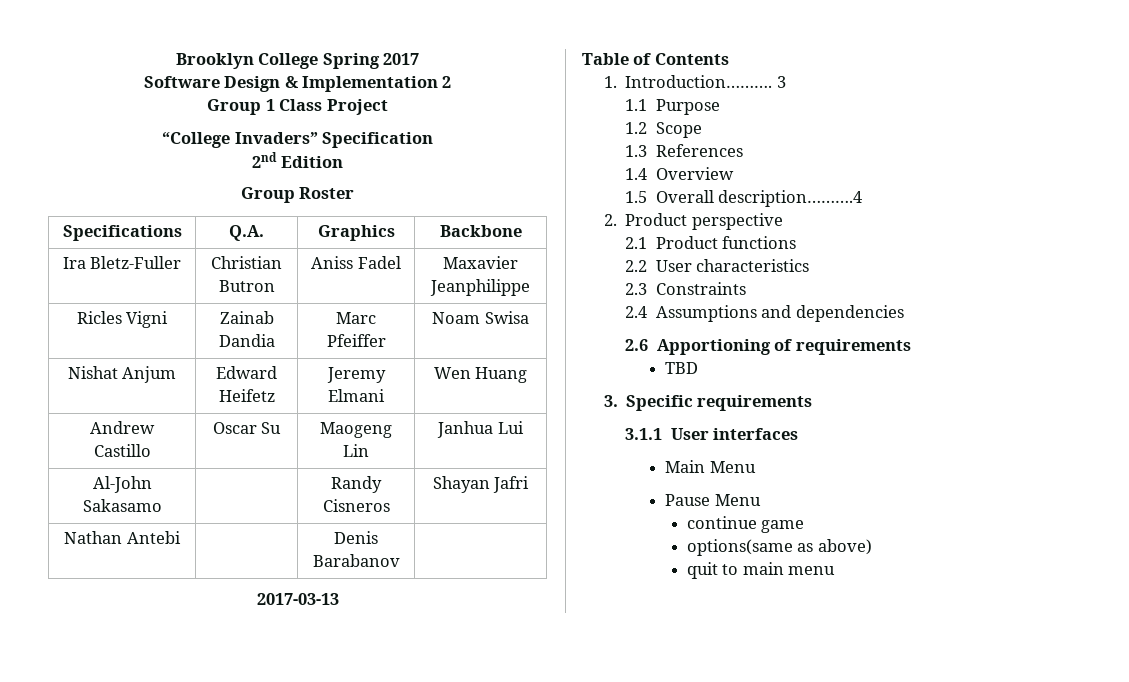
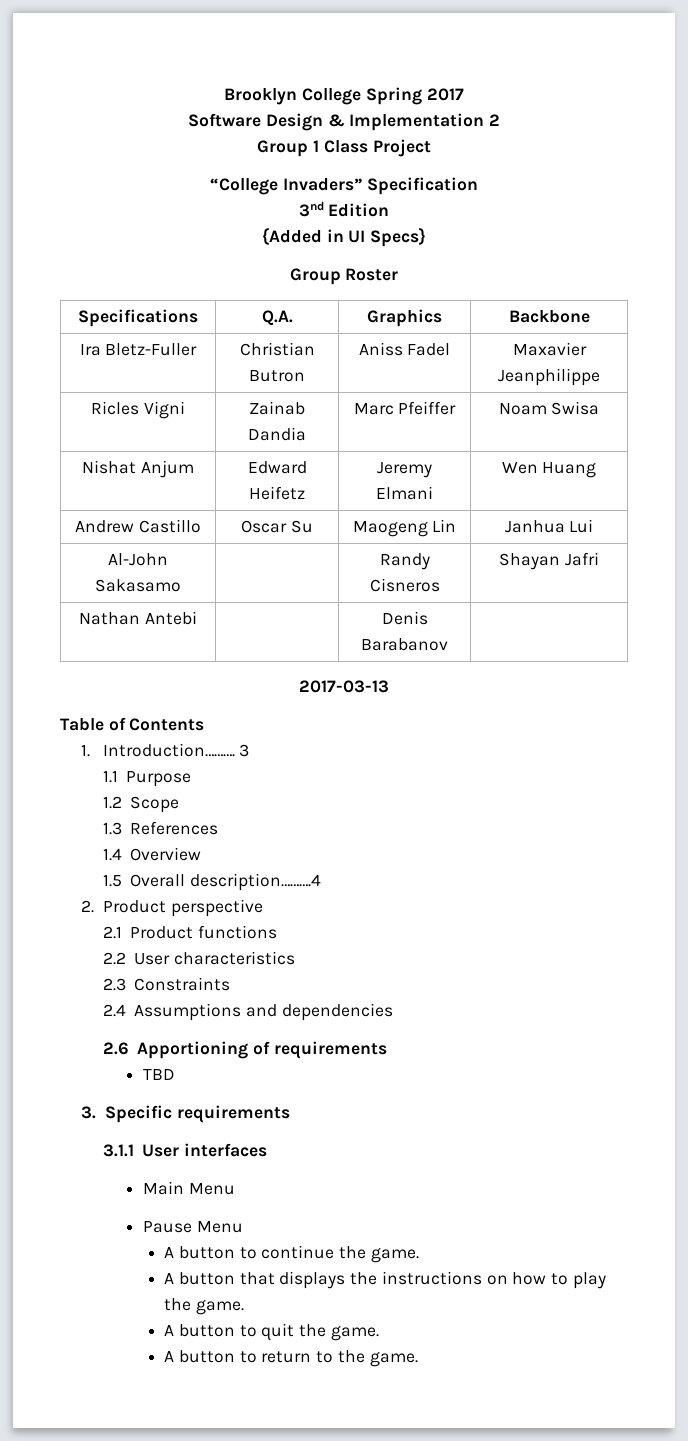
[252,152,278,168] 2nd -> [298,201,324,217] 3nd
(343, 162) none -> [261,228,427,247] // {Added in UI Specs}
[687,516,805,533] [687,539,872,556] [687,562,836,579] continue game // options(same as above) // quit to main menu -> [164,1245,419,1263] [164,1271,606,1289] [164,1298,245,1315] [164,1323,379,1341] [164,1350,418,1367] A button to continue the game. // A button that displays the instructions on how to play the game. // A button to quit the game. // A button to return to the game.

